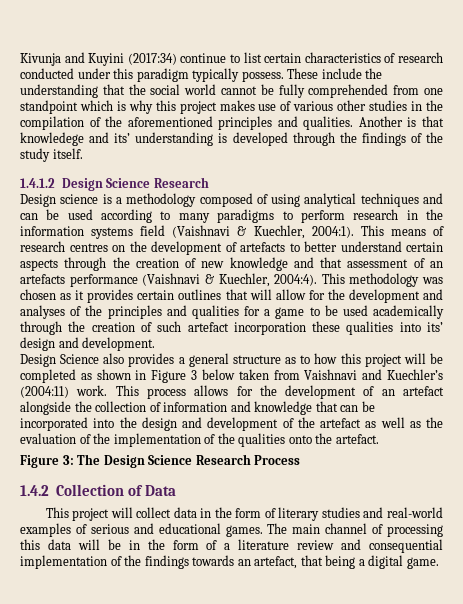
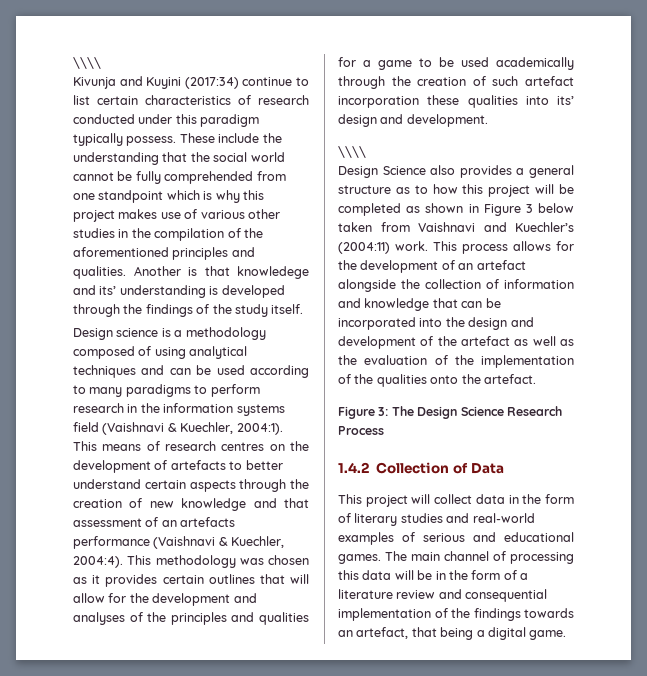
(20, 59) none -> [73,57,101,69] \\\\ //
[20,177,209,191] // 1.4.1.2 Design Science Research -> (304, 309) none
(156, 344) none -> [338,146,366,158] // \\\\

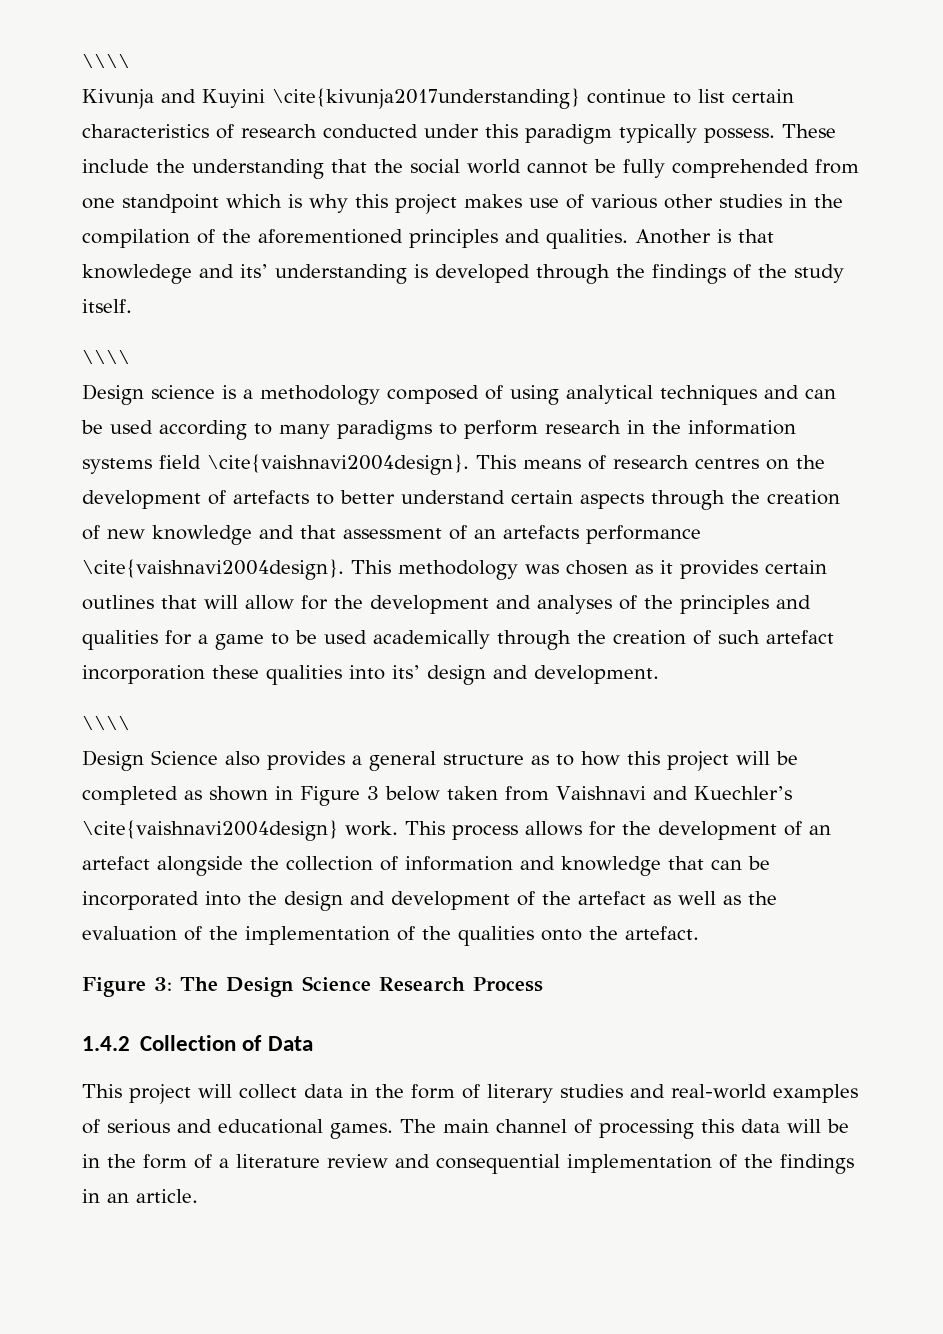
[184,77,239,89] (2017:34) -> [272,88,580,109] \cite{kivunja2017understanding}
(304, 309) none -> [82,350,130,364] // \\\\
[102,422,283,435] (Vaishnavi & Kuechler, 2004:1). -> [207,454,469,475] \cite{vaishnavi2004design}.
[153,536,285,549] [73,556,123,568] (Vaishnavi & Kuechler, 2004:4). -> [82,559,344,580] \cite{vaishnavi2004design}.
[338,242,390,254] (2004:11) -> [82,820,338,841] \cite{vaishnavi2004design}
[524,608,574,618] [338,627,567,640] towards an artefact, that being a digital game. -> [82,1189,198,1203] in an article.

